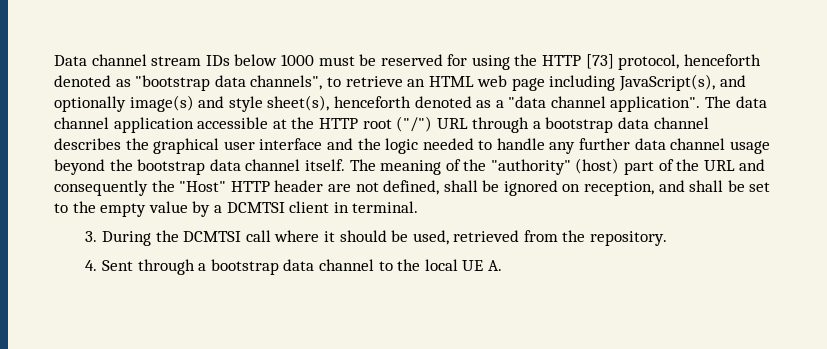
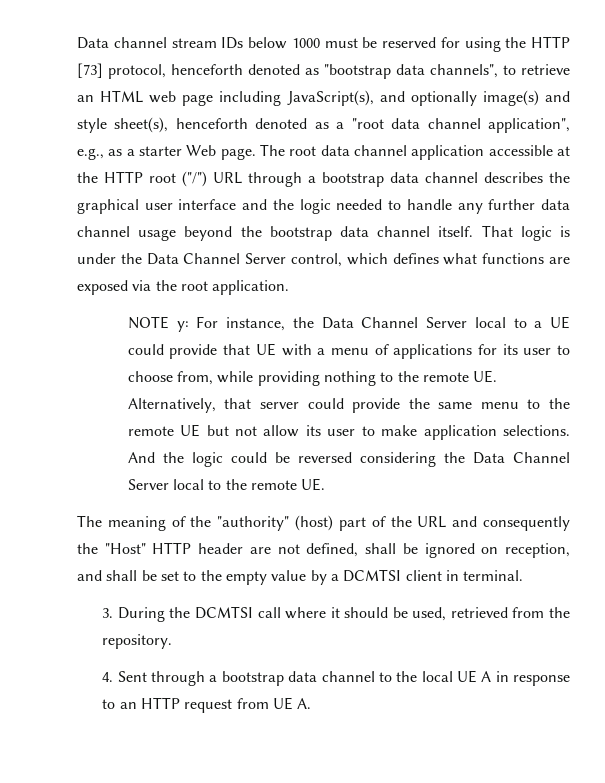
[508,96,732,112] "data channel application". The -> [351,118,570,133] [77,144,317,160] "root data channel application", e.g., as a starter Web page. The root
(345, 165) none -> [481,225,570,241] [77,253,570,267] [77,280,290,295] [127,316,571,332] [127,343,570,359] [127,370,498,386] [127,398,570,413] [127,424,570,440] [127,452,571,467] [127,478,326,491] That logic is under the Data Channel Server control, which defines what functions are exposed via the root application. // NOTE y: For instance, the Data Channel Server local to a UE could provide that UE with a menu of applications for its user to choose from, while providing nothing to the remote UE. Alternatively, that server could provide the same menu to the remote UE but not allow its user to make application selections. And the logic could be reversed considering the Data Channel Server local to the remote UE. //
(484, 265) none -> [481,671,570,686] [102,697,293,713] A in response to an HTTP request from UE

